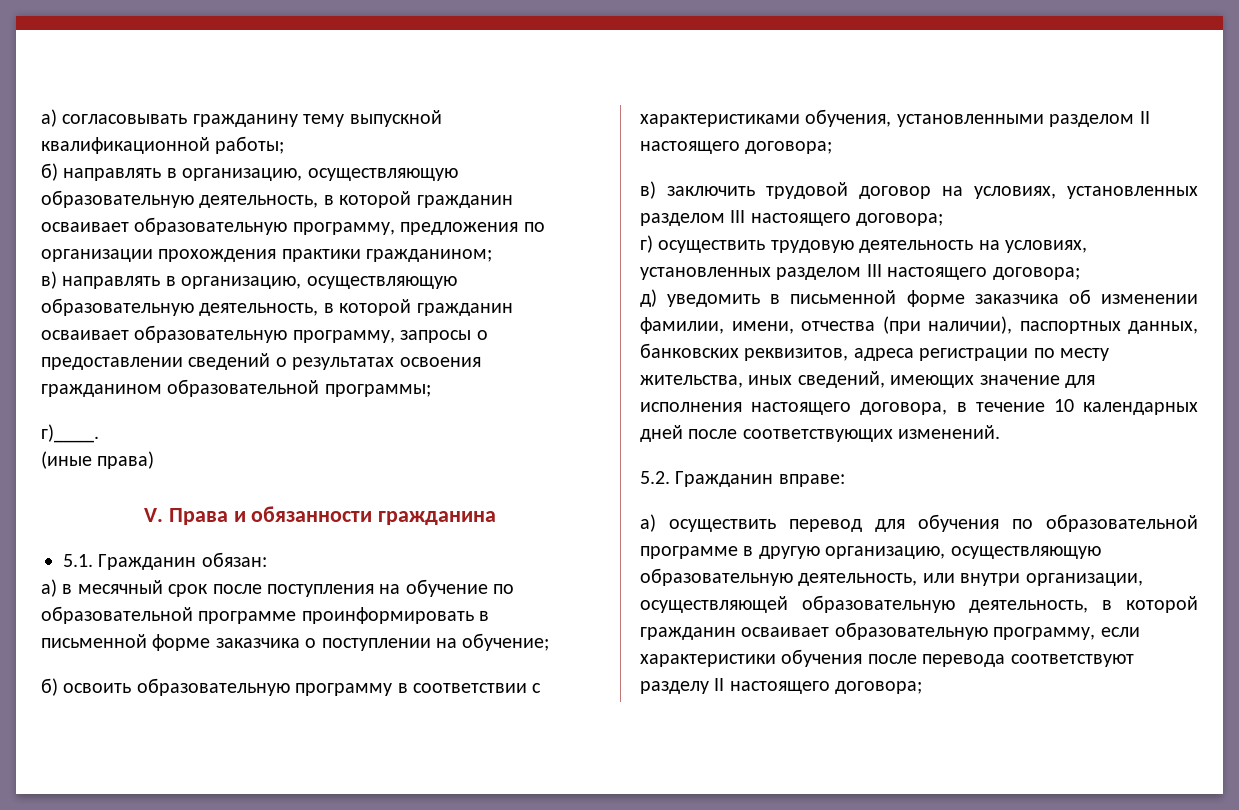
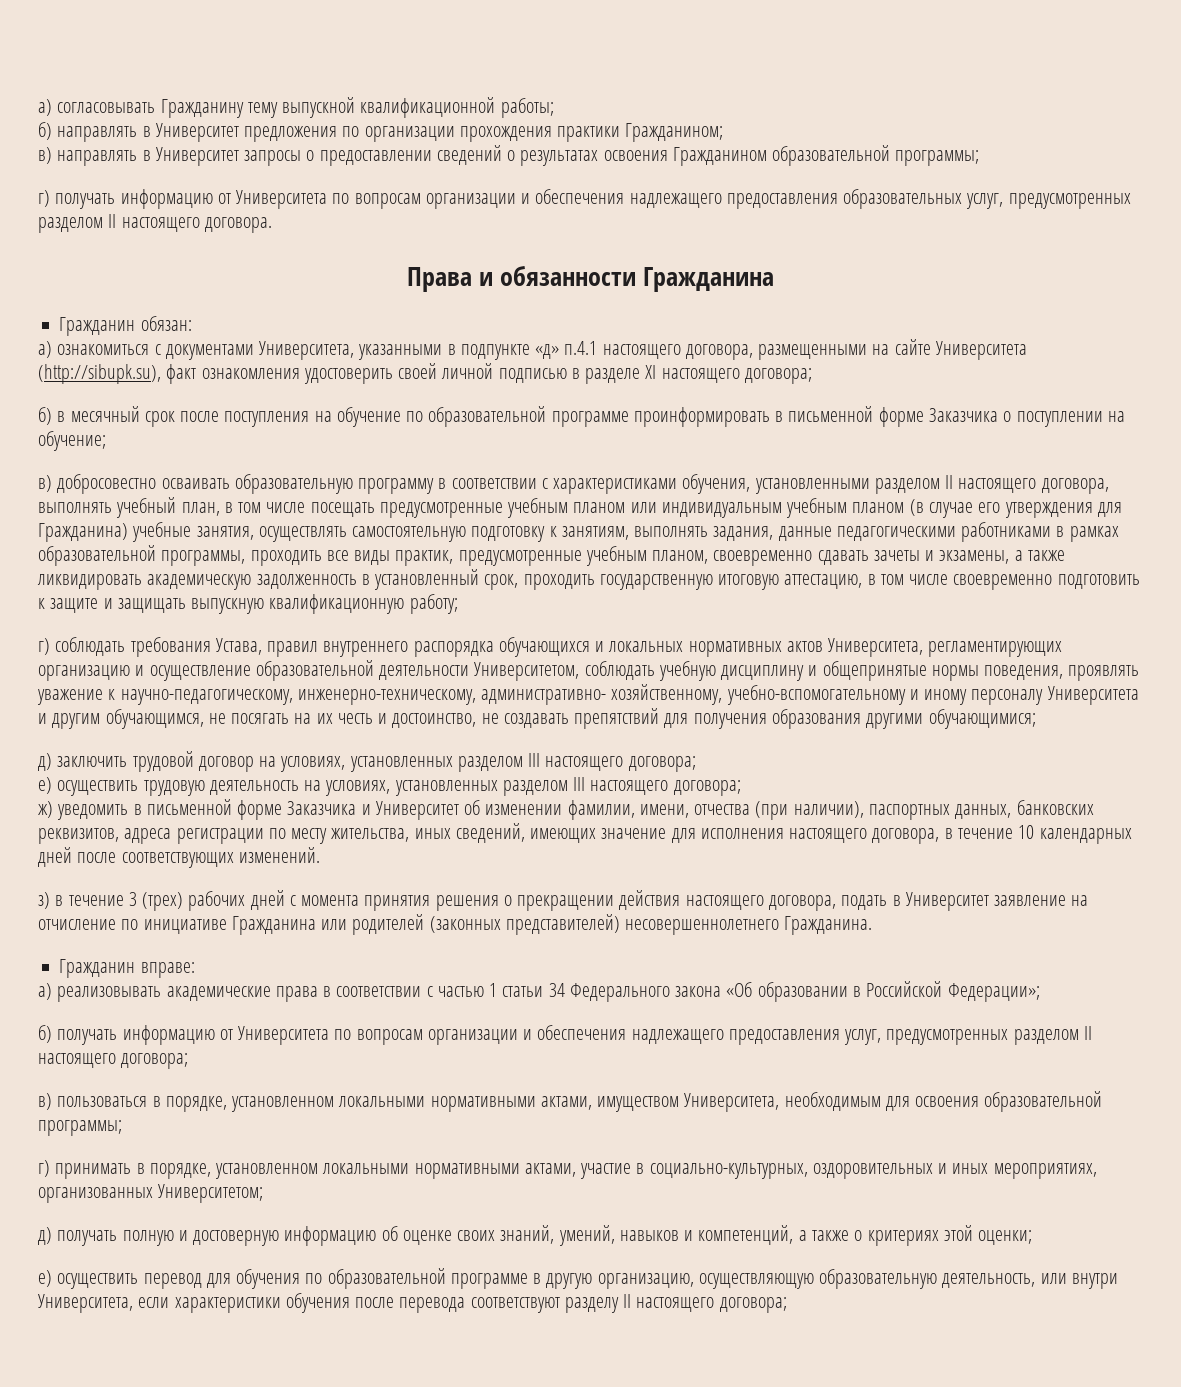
[192,114,298,127] гражданину -> [160,99,244,118] Гражданину
[182,168,458,181] [41,190,513,208] [41,217,395,235] организацию, осуществляющую образовательную деятельность, в которой гражданин осваивает образовательную программу, -> [155,123,239,142] Университет
[366,249,493,262] гражданином; -> [625,123,724,142] Гражданином;
[181,276,457,289] [41,298,513,316] [41,325,395,343] организацию, осуществляющую образовательную деятельность, в которой гражданин осваивает образовательную программу, -> [155,147,239,166] Университет
[41,379,431,397] [41,424,99,443] [41,451,155,469] [143,508,163,522] гражданином образовательной программы; // г)____. // (иные права) // V. -> [672,145,980,166] [38,189,1131,209] [38,214,272,233] Гражданином образовательной программы; // г) получать информацию от Университета по вопросам организации и обеспечения надлежащего предоставления образовательных услуг, предусмотренных разделом II настоящего договора. //
[378,511,497,525] [63,554,93,567] гражданина // 5.1. -> [643,267,775,292] Гражданина //
(57, 588) none -> [57,339,1027,360] [38,363,812,384] [38,407,52,425] ознакомиться с документами Университета, указанными в подпункте «д» п.4.1 настоящего договора, размещенными на сайте Университета (http://sibupk.su), факт ознакомления удостоверить своей личной подписью в разделе XI настоящего договора; // б)
[215,638,300,648] заказчика -> [928,408,998,422] Заказчика
[41,678,132,696] б) освоить -> [38,474,230,494] в) добросовестно осваивать
[745,141,833,154] [640,181,656,199] договора; // в) -> [1041,478,1109,494] [38,497,1122,518] [38,522,1119,542] [38,545,1065,566] [37,569,1140,590] [38,594,458,614] [38,637,1063,657] [38,660,1140,681] [37,684,1139,705] [38,708,1036,729] [38,753,52,771] договора, выполнять учебный план, в том числе посещать предусмотренные учебным планом или индивидуальным учебным планом (в случае его утверждения для Гражданина) учебные занятия, осуществлять самостоятельную подготовку к занятиям, выполнять задания, данные педагогическими работниками в рамках образовательной программы, проходить все виды практик, предусмотренные учебным планом, своевременно сдавать зачеты и экзамены, а также ликвидировать академическую задолженность в установленный срок, проходить государственную итоговую аттестацию, в том числе своевременно подготовить к защите и защищать выпускную квалификационную работу; // г) соблюдать требования Устава, правил внутреннего распорядка обучающихся и локальных нормативных актов Университета, регламентирующих организацию и осуществление образовательной деятельности Университетом, соблюдать учебную дисциплину и общепринятые нормы поведения, проявлять уважение к научно-педагогическому, инженерно-техническому, административно- хозяйственному, учебно-вспомогательному и иному персоналу Университета и другим обучающимся, не посягать на их честь и достоинство, не создавать препятствий для получения образования другими обучающимися; // д)
[640,235,653,253] г) -> [38,777,52,794] е)
[640,289,657,307] д) -> [38,801,53,818] ж)
[974,294,1059,304] заказчика -> [287,801,459,820] Заказчика и Университет
[640,471,845,487] [640,514,656,532] 5.2. Гражданин вправе: // а) -> [38,890,1089,911] [38,914,873,935] [59,959,195,978] [38,981,1040,1002] [38,1025,1092,1045] [38,1053,189,1069] [38,1091,1103,1112] [38,1120,122,1136] [38,1160,1097,1179] [38,1184,264,1203] [38,1225,1033,1246] [38,1270,52,1287] з) в течение 3 (трех) рабочих дней с момента принятия решения о прекращении действия настоящего договора, подать в Университет заявление на отчисление по инициативе Гражданина или родителей (законных представителей) несовершеннолетнего Гражданина. // Гражданин вправе: // а) реализовывать академические права в соответствии с частью 1 статьи 34 Федерального закона «Об образовании в Российской Федерации»; // б) получать информацию от Университета по вопросам организации и обеспечения надлежащего предоставления услуг, предусмотренных разделом II настоящего договора; // в) пользоваться в порядке, установленном локальными нормативными актами, имуществом Университета, необходимым для освоения образовательной программы; // г) принимать в порядке, установленном локальными нормативными актами, участие в социально-культурных, оздоровительных и иных мероприятиях, организованных Университетом; // д) получать полную и достоверную информацию об оценке своих знаний, умений, навыков и компетенций, а также о критериях этой оценки; // е)
[1025,573,1143,586] [640,595,1198,613] [640,622,1096,640] организации, осуществляющей образовательную деятельность, в которой гражданин осваивает образовательную программу, -> [38,1294,133,1313] Университета,

